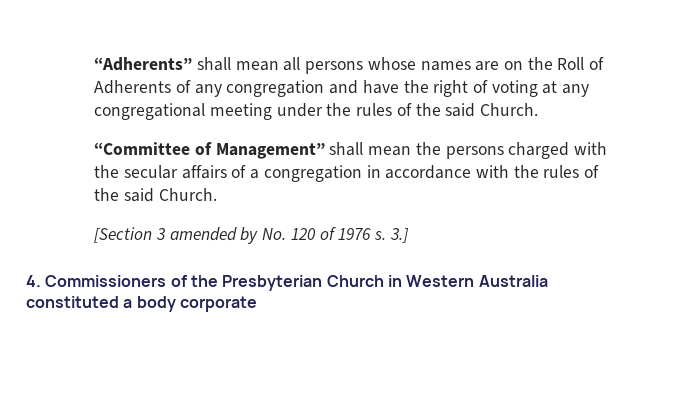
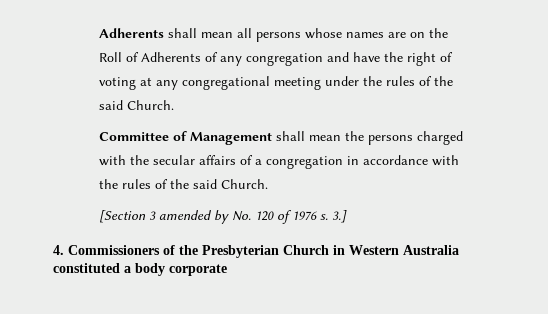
[94,57,193,71] “Adherents” -> [99,28,165,38] Adherents
[94,142,325,159] “Committee of Management” -> [99,131,273,145] Committee of Management

